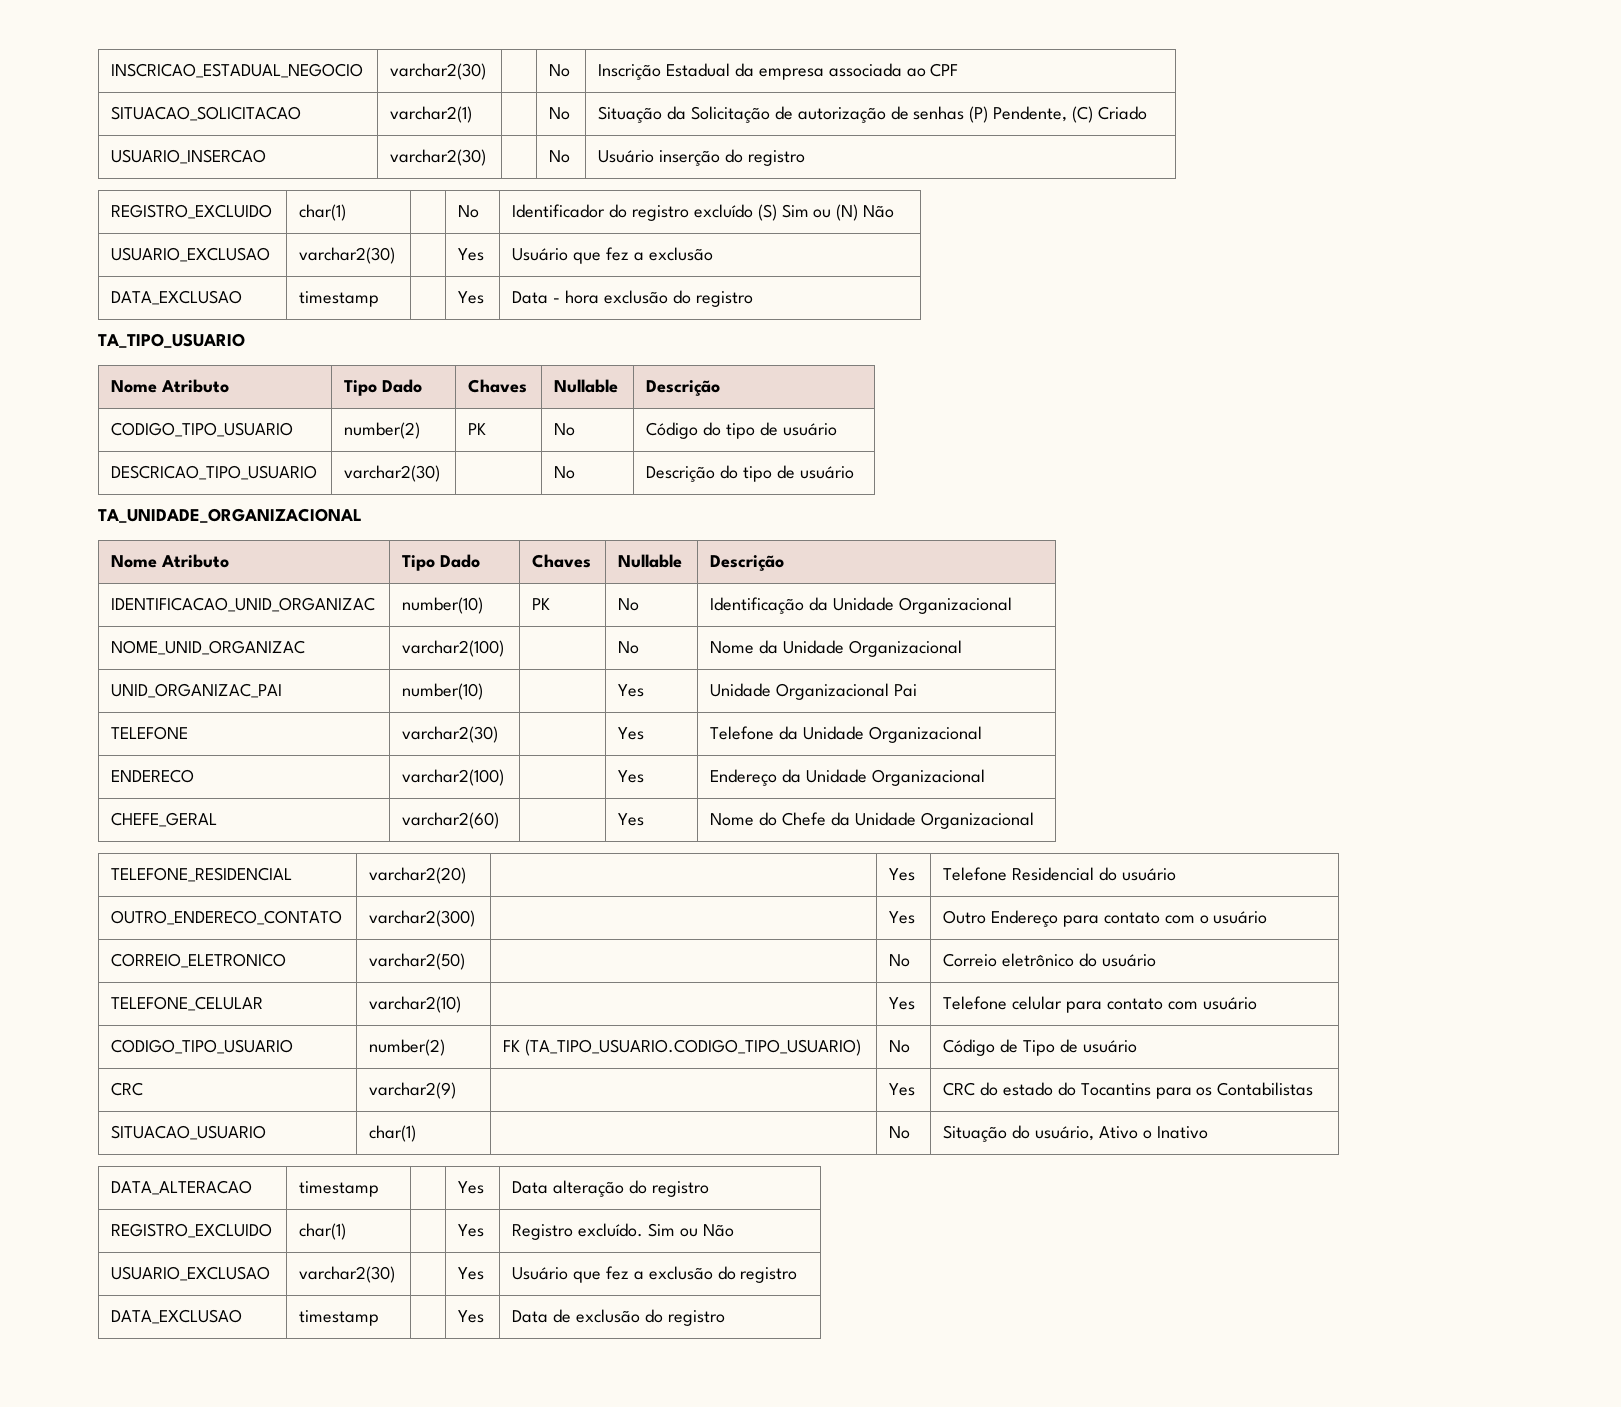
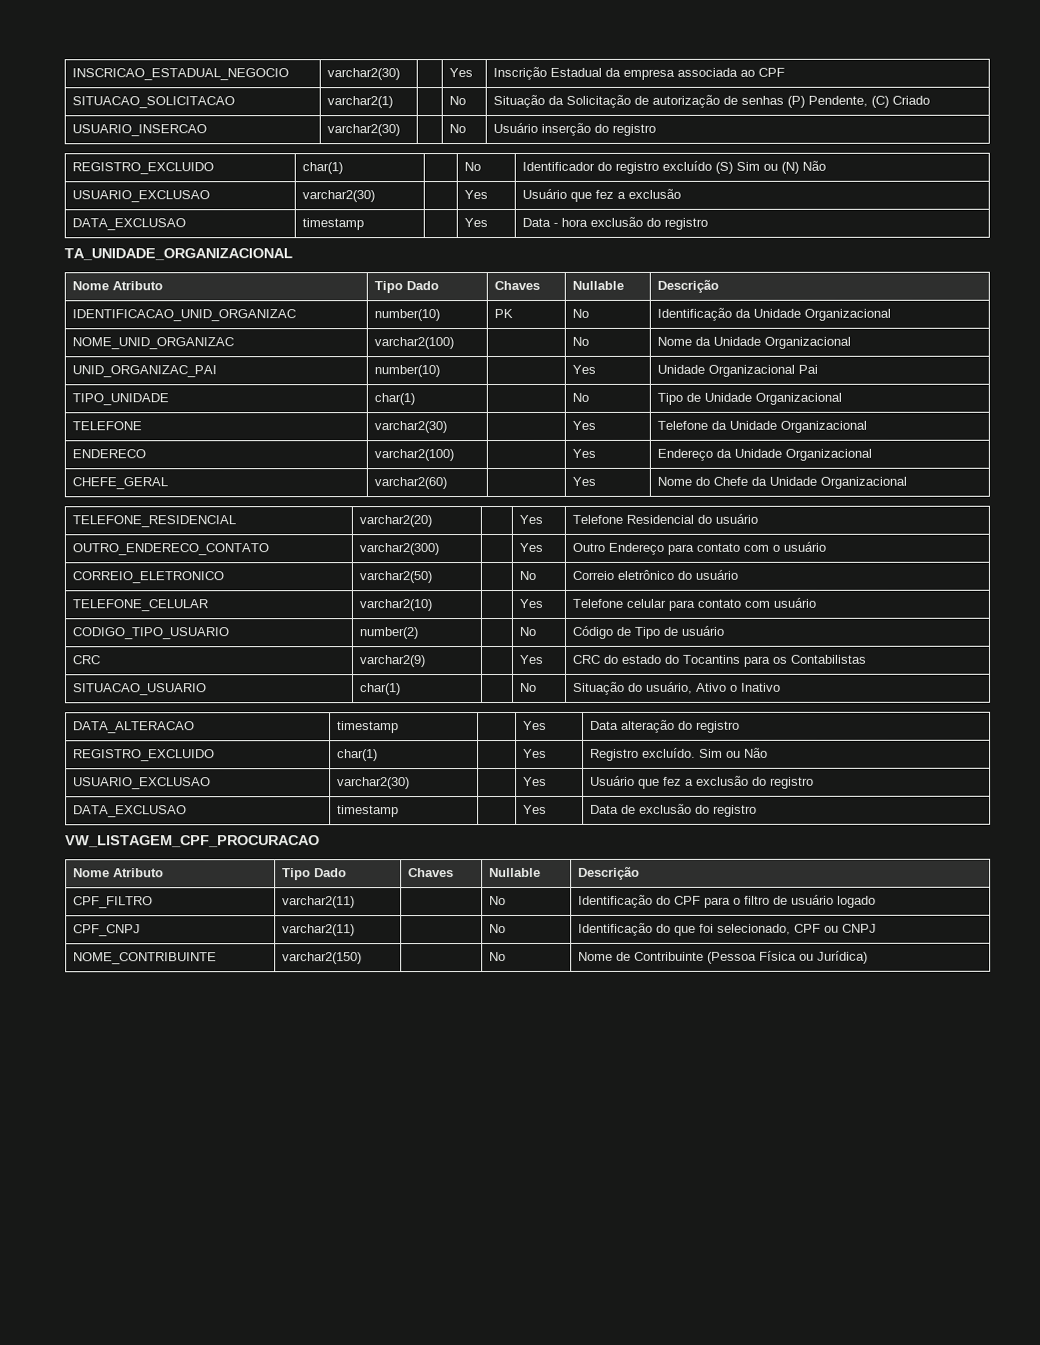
[549,64,571,77] No -> [448,68,473,78] Yes
[98,333,245,348] [111,379,230,393] [344,379,423,396] [468,379,528,393] [554,379,619,393] [646,380,721,396] [111,422,294,437] [344,422,421,439] [468,423,487,435] [554,423,576,436] [646,422,837,439] [111,465,318,480] [344,465,441,482] [554,466,576,479] [646,465,854,482] // TA_TIPO_USUARIO // Nome Atributo | Tipo Dado | Chaves | Nullable | Descrição // CODIGO_TIPO_USUARIO | number(2) | PK | No | Código do tipo de usuário // DESCRICAO_TIPO_USUARIO | varchar2(30) | | No | Descrição do tipo de usuário -> (708, 223) none
(918, 690) none -> [71,393,169,406] [373,393,415,406] [571,392,589,402] [656,392,842,405] // TIPO_UNIDADE | char(1) | | No | Tipo de Unidade Organizacional
[503,1039,862,1056] FK (TA_TIPO_USUARIO.CODIGO_TIPO_USUARIO) -> (418, 633) none
(725, 1318) none -> [65,835,320,848] [72,868,164,878] [281,868,347,881] [407,868,454,878] [488,867,541,878] [577,866,640,880] [72,896,153,909] [281,896,355,909] [488,896,506,906] [577,894,876,908] [72,924,141,937] [281,924,355,937] [488,924,506,934] [577,922,877,936] [72,952,217,965] [281,952,362,965] [488,952,506,962] [577,950,868,964] // VW_LISTAGEM_CPF_PROCURACAO // Nome Atributo | Tipo Dado | Chaves | Nullable | Descrição // CPF_FILTRO | varchar2(11) | | No | Identificação do CPF para o filtro de usuário logado // CPF_CNPJ | varchar2(11) | | No | Identificação do que foi selecionado, CPF ou CNPJ // NOME_CONTRIBUINTE | varchar2(150) | | No | Nome de Contribuinte (Pessoa Física ou Jurídica)

